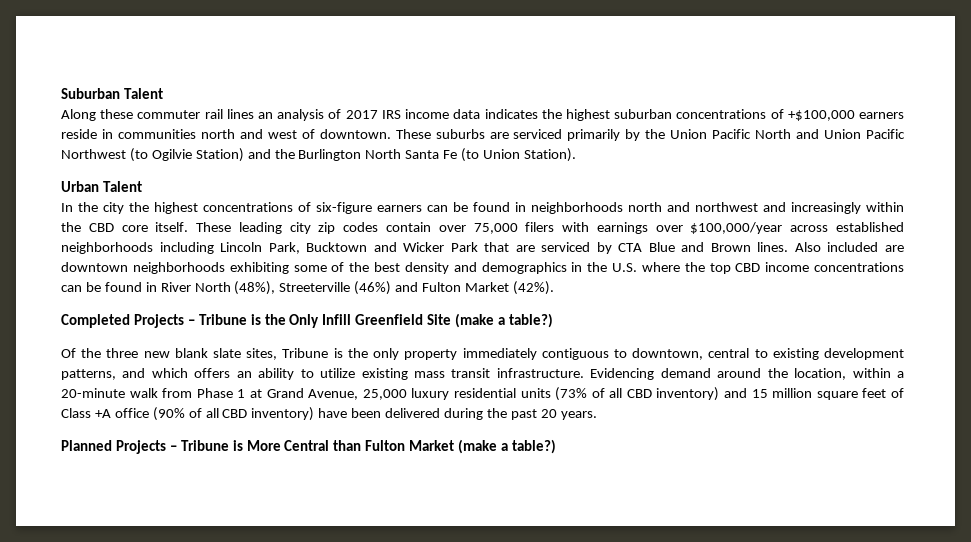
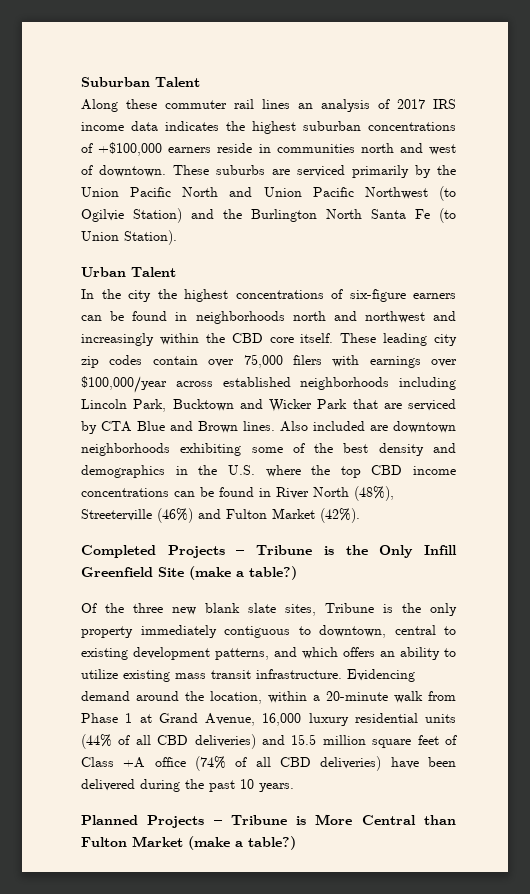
[362,389,407,400] 25,000 -> [262,713,302,726] 16,000
[555,387,768,401] (73% of all CBD inventory) and 15 -> [81,734,317,749] (44% of all CBD deliveries) and 15.5
[152,407,315,421] (90% of all CBD inventory) -> [195,756,382,771] (74% of all CBD deliveries)
[540,409,557,418] 20 -> [240,779,254,789] 10

